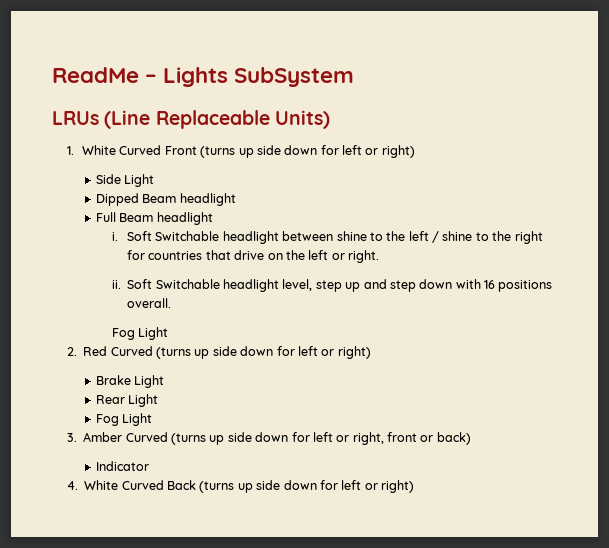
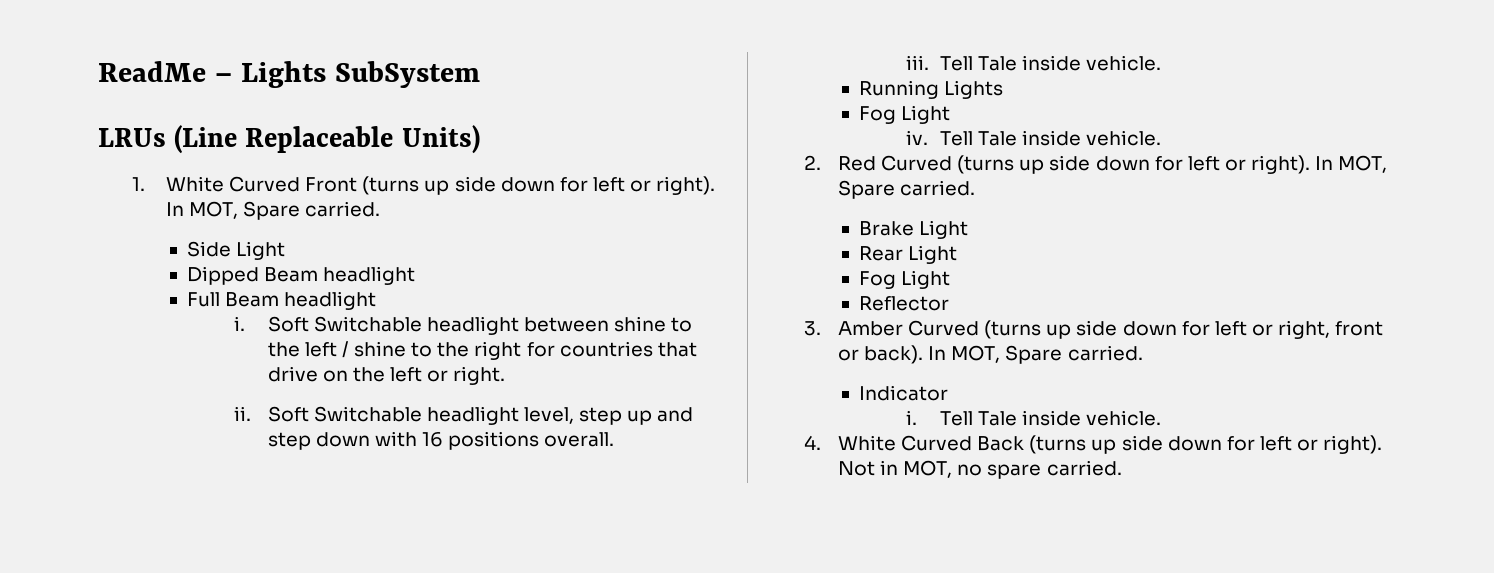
[381,145,415,158] right) -> [656,176,716,195] [165,201,381,220] right). In MOT, Spare carried.
[112,327,169,340] Fog Light -> [905,55,1162,71] [858,80,1003,99] [858,105,950,124] [905,130,1162,146] iii. Tell Tale inside vehicle. // Running Lights // Fog Light // iv. Tell Tale inside vehicle.
[337,346,371,359] right) -> [1251,155,1388,174] [837,180,975,199] right). In MOT, Spare carried.
(153, 419) none -> [858,296,949,311] // Reflector
[436,432,471,445] [95,461,149,471] back) // Indicator -> [863,345,1143,364] [858,385,948,401] [905,410,1162,426] back). In MOT, Spare carried. // Indicator // i. Tell Tale inside vehicle.
[381,480,415,493] right) -> [1323,435,1383,454] [837,460,1122,479] right). Not in MOT, no spare carried.

